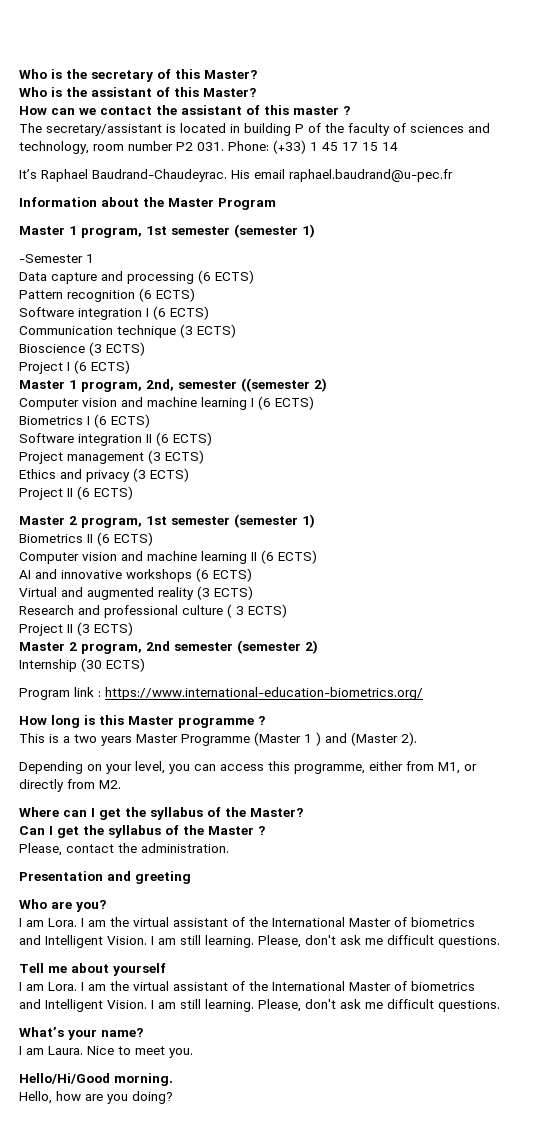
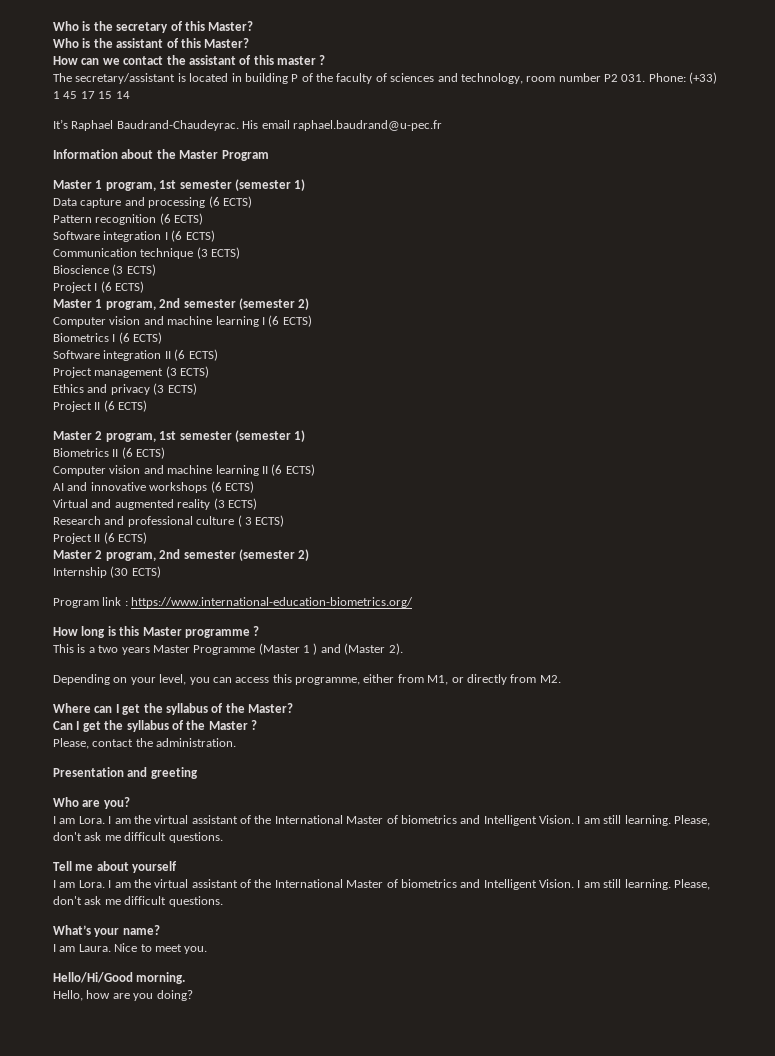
[19,254,94,263] // -Semester 1 -> (306, 185) none
[146,378,310,392] 2nd, semester ((semester -> [159,298,295,310] 2nd semester (semester
[77,622,90,636] (3 -> [103,532,115,544] (6

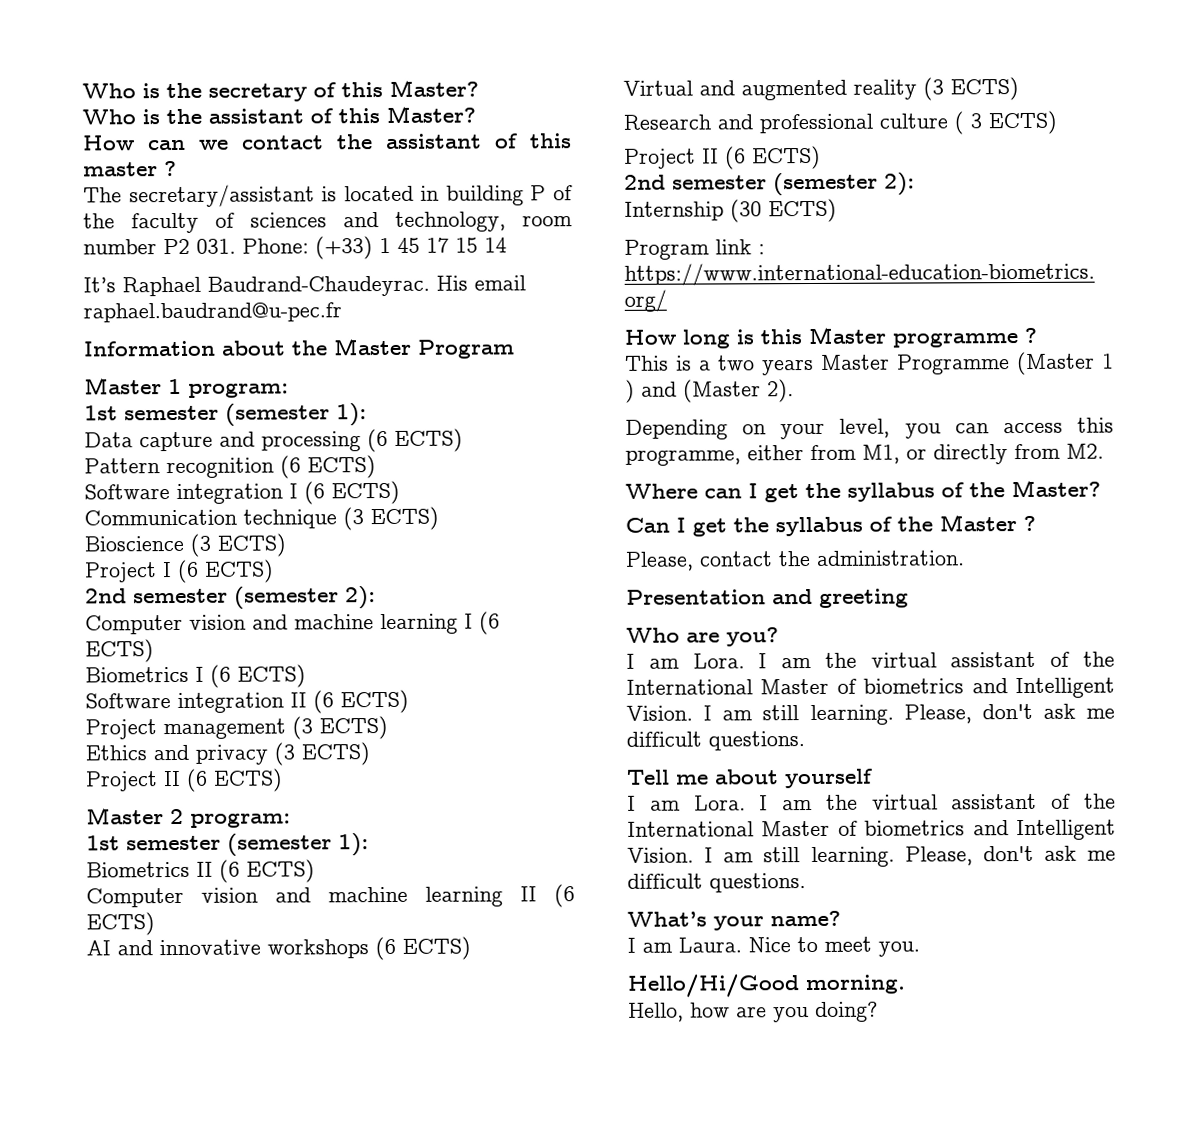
[105,179,306,191] program, 1st semester (semester 1) -> [188,382,289,398] [84,403,367,427] program: // 1st semester (semester 1):
[53,298,310,310] Master 1 program, 2nd semester (semester 2) -> [85,586,376,610] 2nd semester (semester 2):
[105,430,306,442] program, 1st semester (semester 1) -> [190,812,291,828] [86,833,369,857] program: // 1st semester (semester 1):
[53,549,310,561] Master 2 program, 2nd semester (semester 2) -> [624,172,915,196] 2nd semester (semester 2):

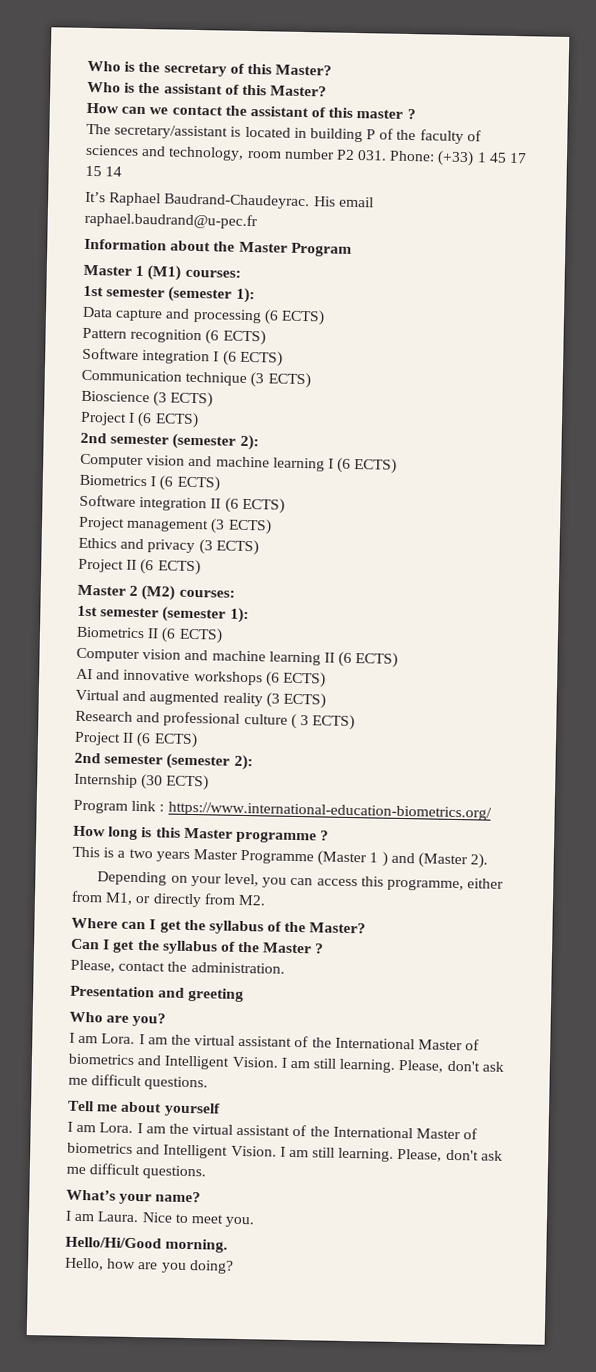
[188,382,289,398] program: -> [147,265,241,281] (M1) courses:
[190,812,291,828] program: -> [141,585,235,601] (M2) courses:

